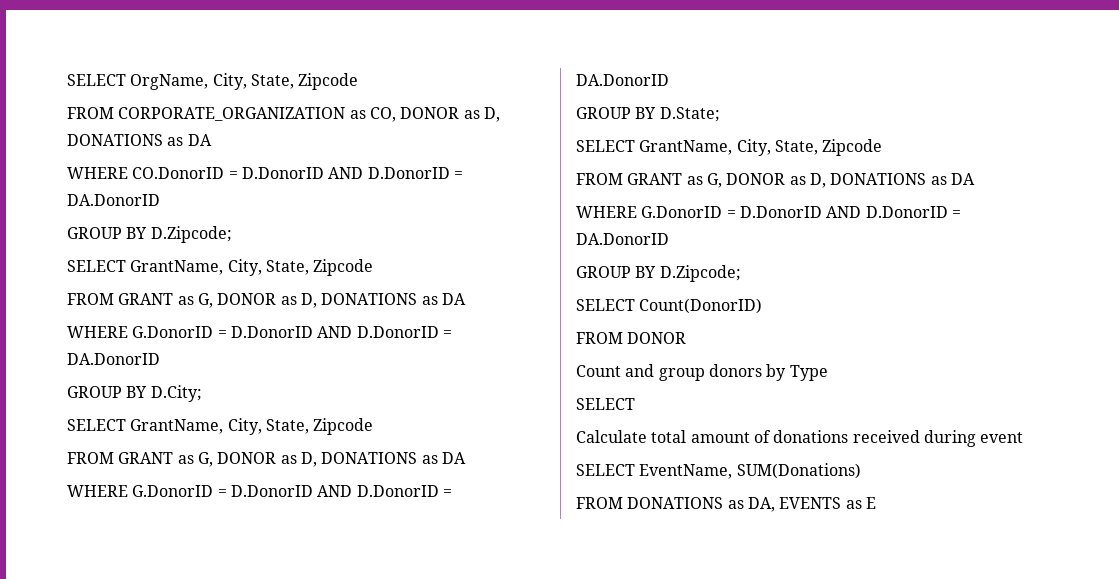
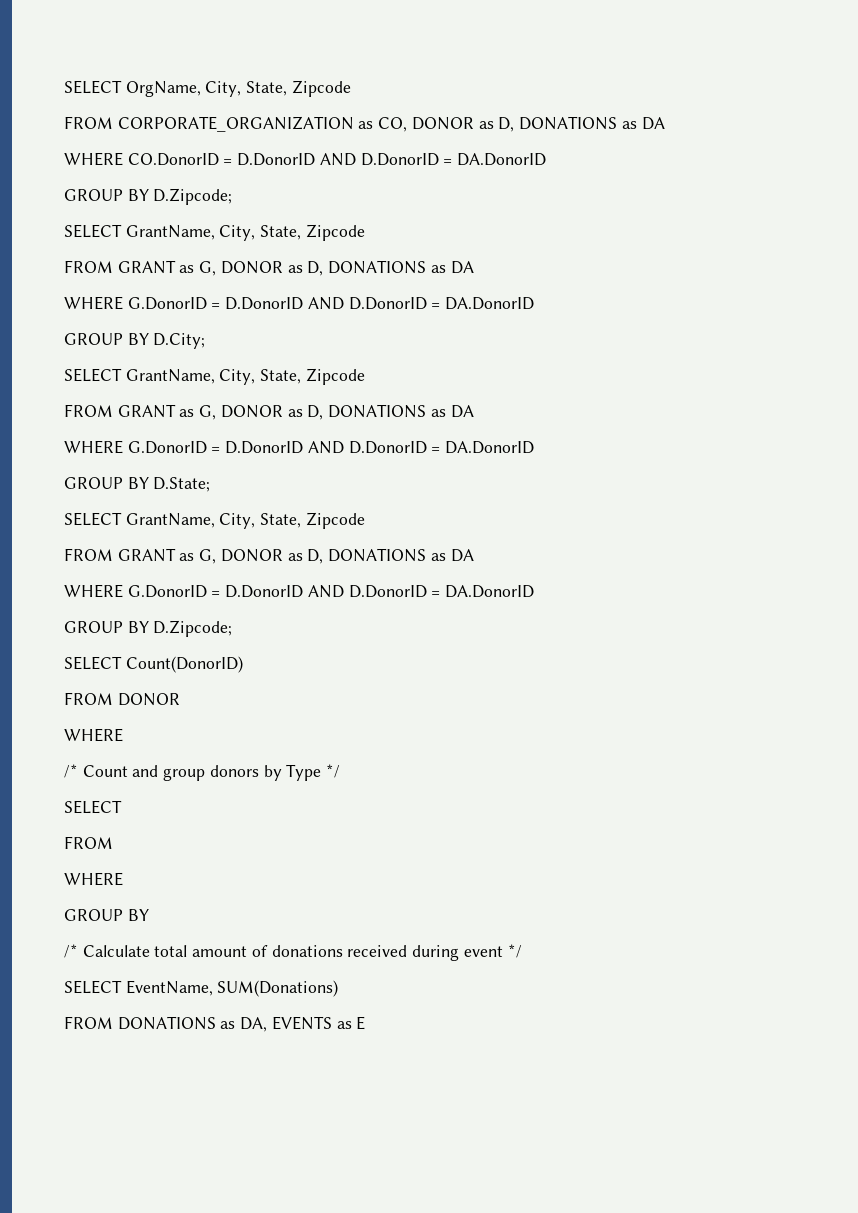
(687, 338) none -> [64,728,123,742] [64,764,78,778] WHERE // /*
(828, 373) none -> [326,764,341,778] */
(635, 404) none -> [64,836,113,849] [64,872,123,886] [64,909,149,921] [64,944,78,958] FROM // WHERE // GROUP BY // /*
(1024, 437) none -> [507,944,522,958] */

